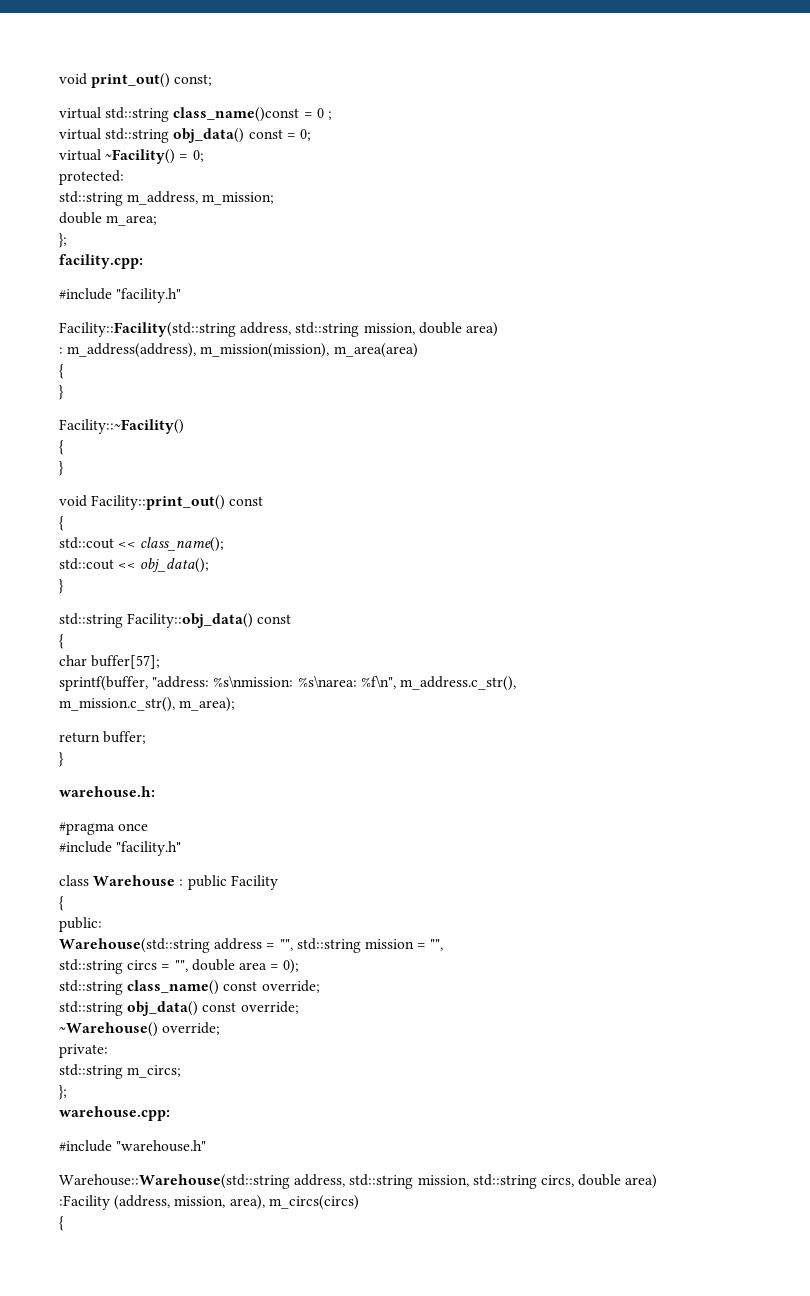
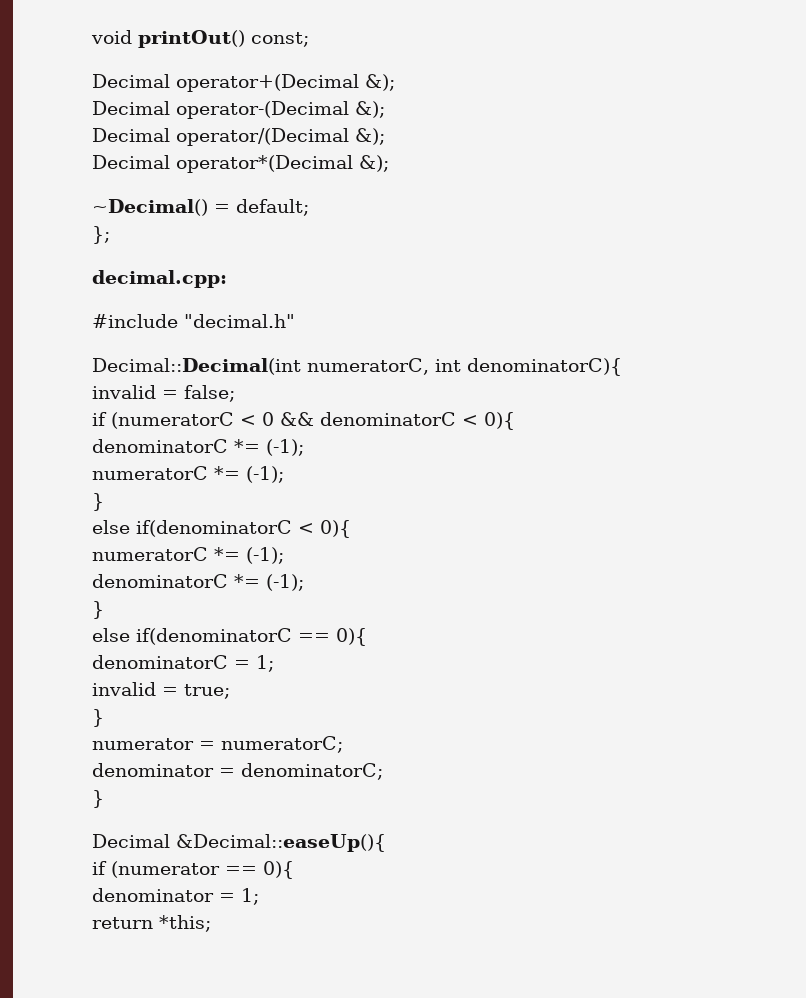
[59,73,171,88] void print_out() -> [91,30,245,48] void printOut()
[59,107,332,122] [59,128,311,143] [59,149,204,164] [59,170,124,185] [59,191,275,206] [59,212,158,226] [59,233,67,248] [59,254,143,269] [59,288,182,303] [59,322,498,337] [59,343,418,358] [59,364,64,379] [59,385,64,400] [59,419,184,434] [59,440,64,455] [59,461,64,476] [59,495,264,510] [59,516,64,531] [59,537,225,552] [59,558,210,573] [59,579,64,594] [59,613,292,628] [59,634,64,649] [59,655,161,669] [59,675,516,691] [59,697,236,712] [59,731,147,744] [59,752,64,767] [59,786,155,797] [59,822,149,835] [59,841,182,856] [59,875,278,890] [59,896,64,911] [59,917,102,932] [59,938,444,953] [59,959,300,974] [59,980,320,995] [59,1001,299,1016] [59,1022,221,1037] [59,1044,108,1058] [59,1064,182,1079] [59,1085,67,1100] [59,1106,170,1121] [59,1140,207,1152] [59,1174,658,1189] [59,1195,359,1210] [59,1216,64,1231] virtual std::string class_name()const = 0 ; // virtual std::string obj_data() const = 0; // virtual ~Facility() = 0; // protected: // std::string m_address, m_mission; // double m_area; // }; // facility.cpp: // #include "facility.h" // Facility::Facility(std::string address, std::string mission, double area) // : m_address(address), m_mission(mission), m_area(area) // { // } // Facility::~Facility() // { // } // void Facility::print_out() const // { // std::cout << class_name(); // std::cout << obj_data(); // } // std::string Facility::obj_data() const // { // char buffer[57]; // sprintf(buffer, "address: %s\nmission: %s\narea: %f\n", m_address.c_str(), // m_mission.c_str(), m_area); // return buffer; // } // warehouse.h: // #pragma once // #include "facility.h" // class Warehouse : public Facility // { // public: // Warehouse(std::string address = "", std::string mission = "", // std::string circs = "", double area = 0); // std::string class_name() const override; // std::string obj_data() const override; // ~Warehouse() override; // private: // std::string m_circs; // }; // warehouse.cpp: // #include "warehouse.h" // Warehouse::Warehouse(std::string address, std::string mission, std::string circs, double area) // :Facility (address, mission, area), m_circs(circs) // { -> [92,74,395,92] [92,101,385,119] [92,128,385,146] [92,155,389,173] [92,199,309,216] [92,226,110,244] [92,270,227,288] [92,314,295,328] [92,358,622,376] [92,385,235,402] [92,412,515,430] [92,439,304,456] [92,466,284,483] [92,493,104,511] [92,520,351,538] [92,547,284,564] [92,574,304,591] [92,601,104,619] [92,628,367,646] [92,655,274,672] [92,682,230,699] [92,709,104,727] [92,736,343,753] [92,763,383,780] [92,790,104,808] [92,834,386,852] [92,861,294,879] [92,888,259,905] [92,915,211,932] Decimal operator+(Decimal &); // Decimal operator-(Decimal &); // Decimal operator/(Decimal &); // Decimal operator*(Decimal &); // ~Decimal() = default; // }; // decimal.cpp: // #include "decimal.h" // Decimal::Decimal(int numeratorC, int denominatorC){ // invalid = false; // if (numeratorC < 0 && denominatorC < 0){ // denominatorC *= (-1); // numeratorC *= (-1); // } // else if(denominatorC < 0){ // numeratorC *= (-1); // denominatorC *= (-1); // } // else if(denominatorC == 0){ // denominatorC = 1; // invalid = true; // } // numerator = numeratorC; // denominator = denominatorC; // } // Decimal &Decimal::easeUp(){ // if (numerator == 0){ // denominator = 1; // return *this;

